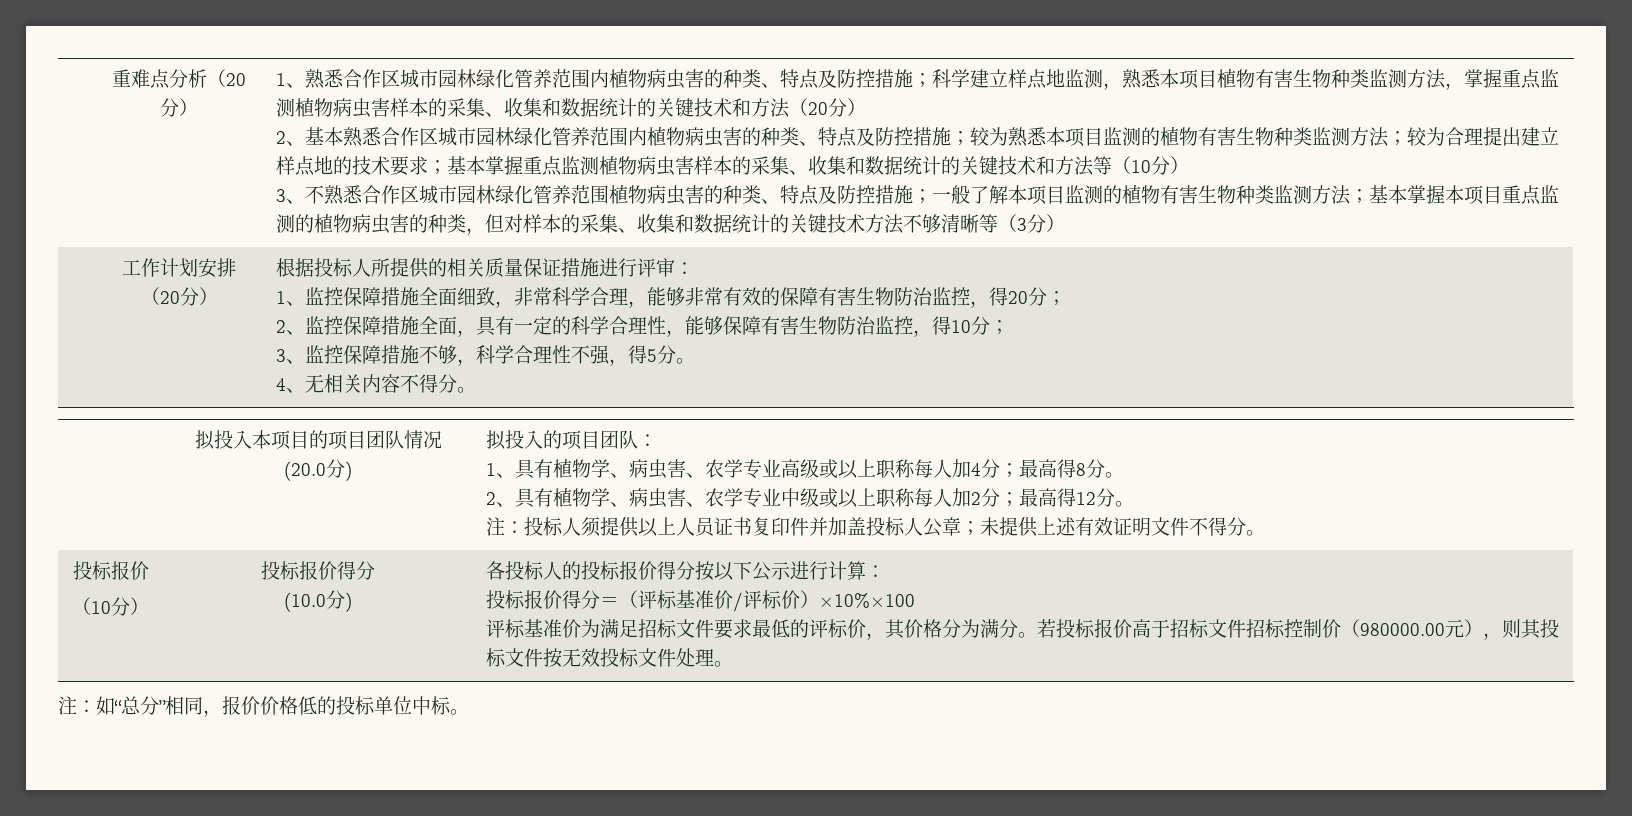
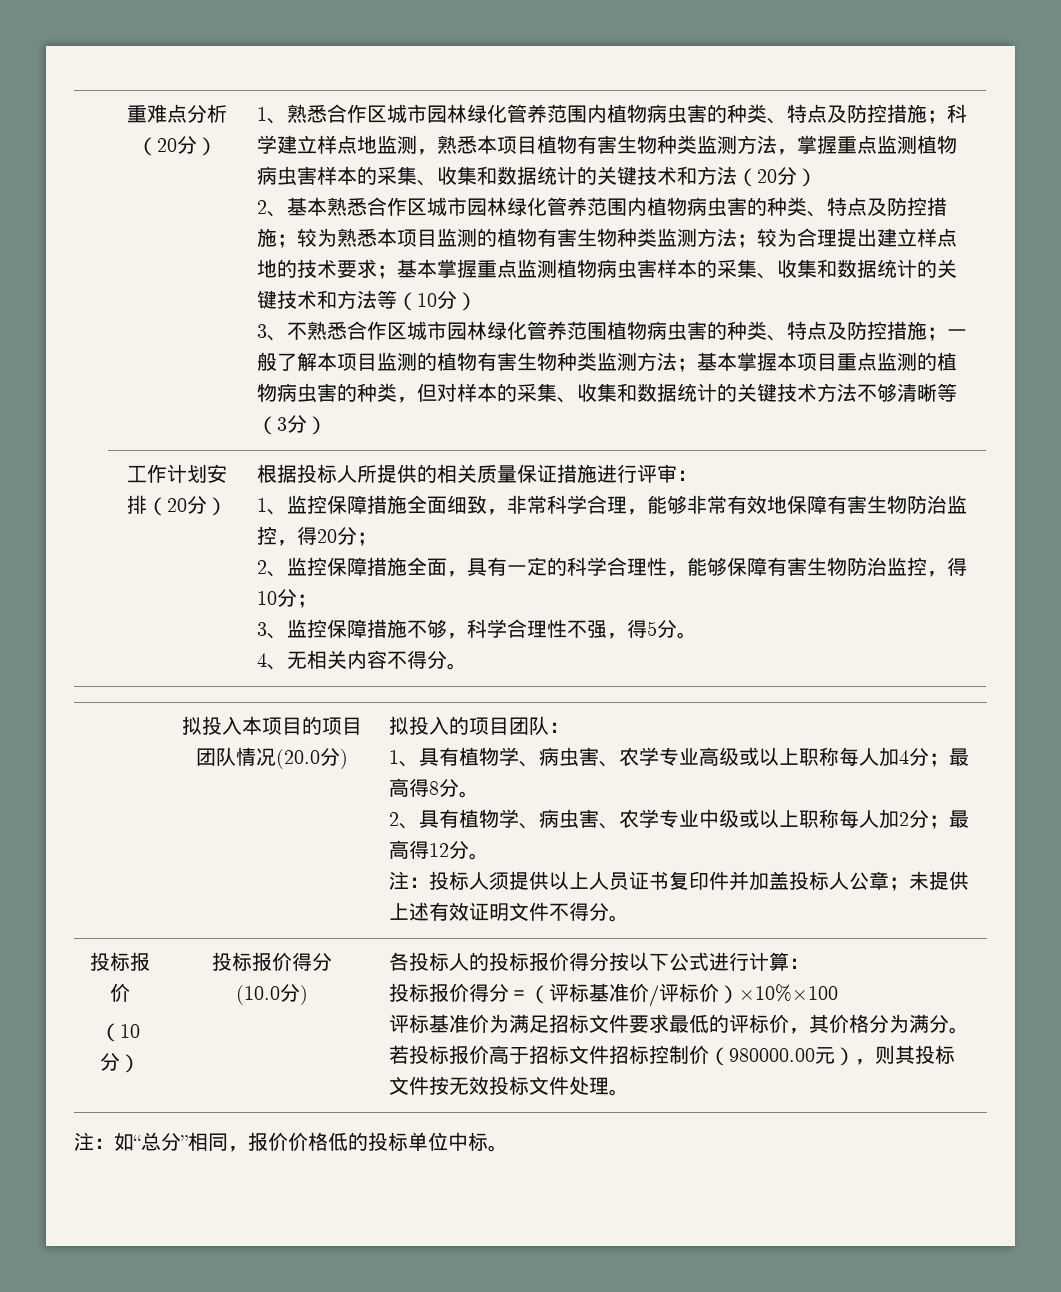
[761,287,781,306] 的 -> [767,495,788,514] 地
[771,562,792,580] 示 -> [689,952,710,971] 式

